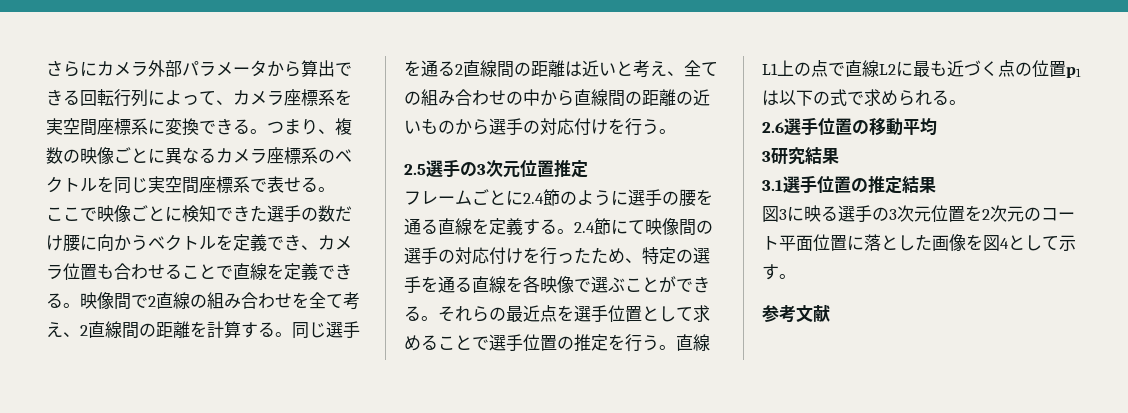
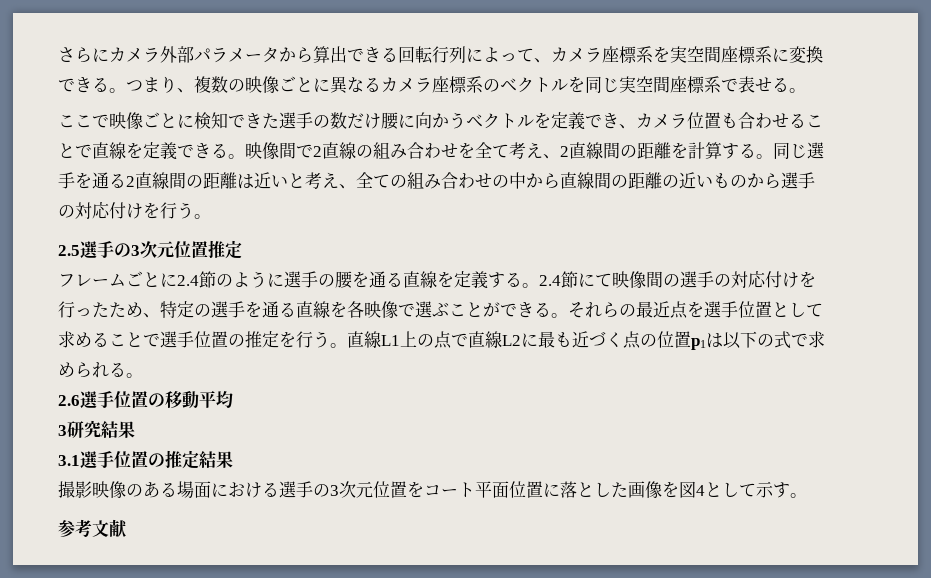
[762,205,821,222] 図3に映 -> [58,481,262,499] 撮影映像のある場面におけ
[982,205,1041,222] 2次元の -> (424, 489) none

